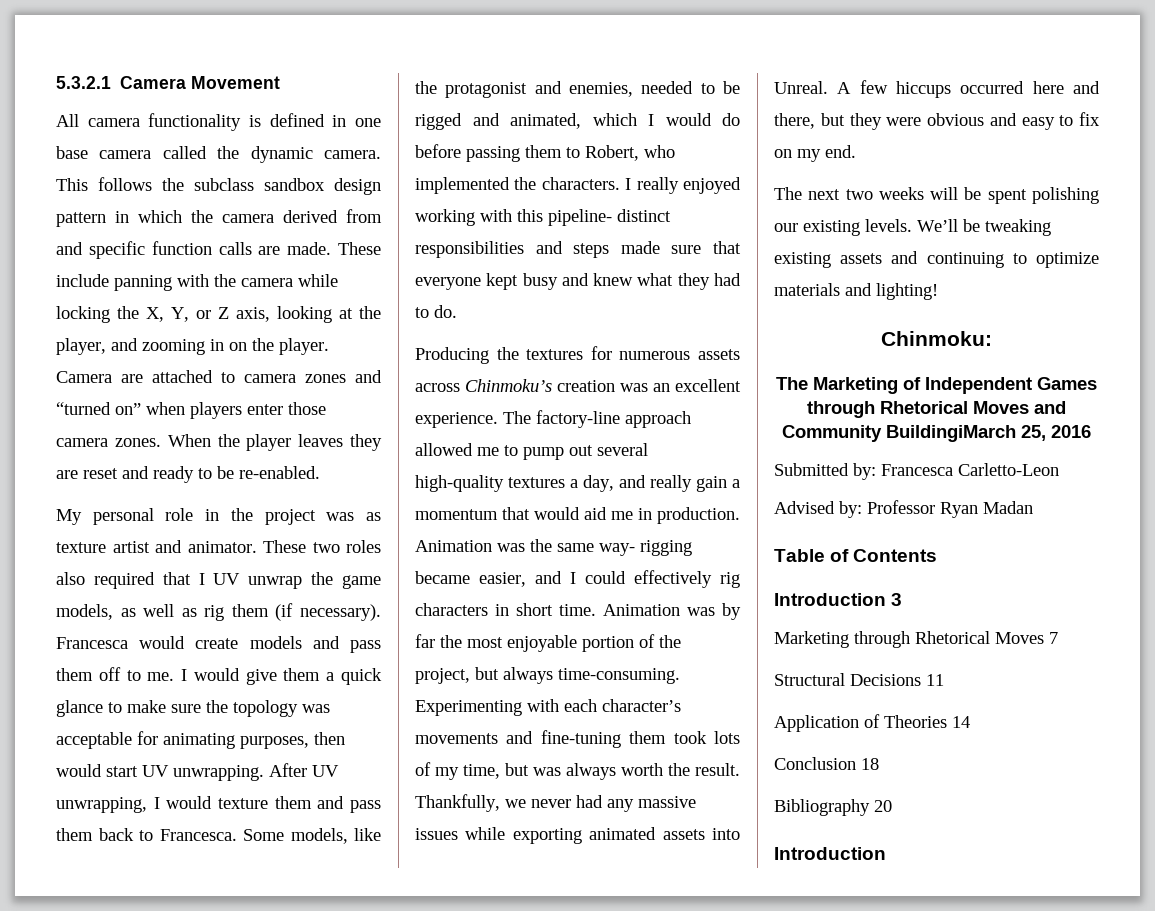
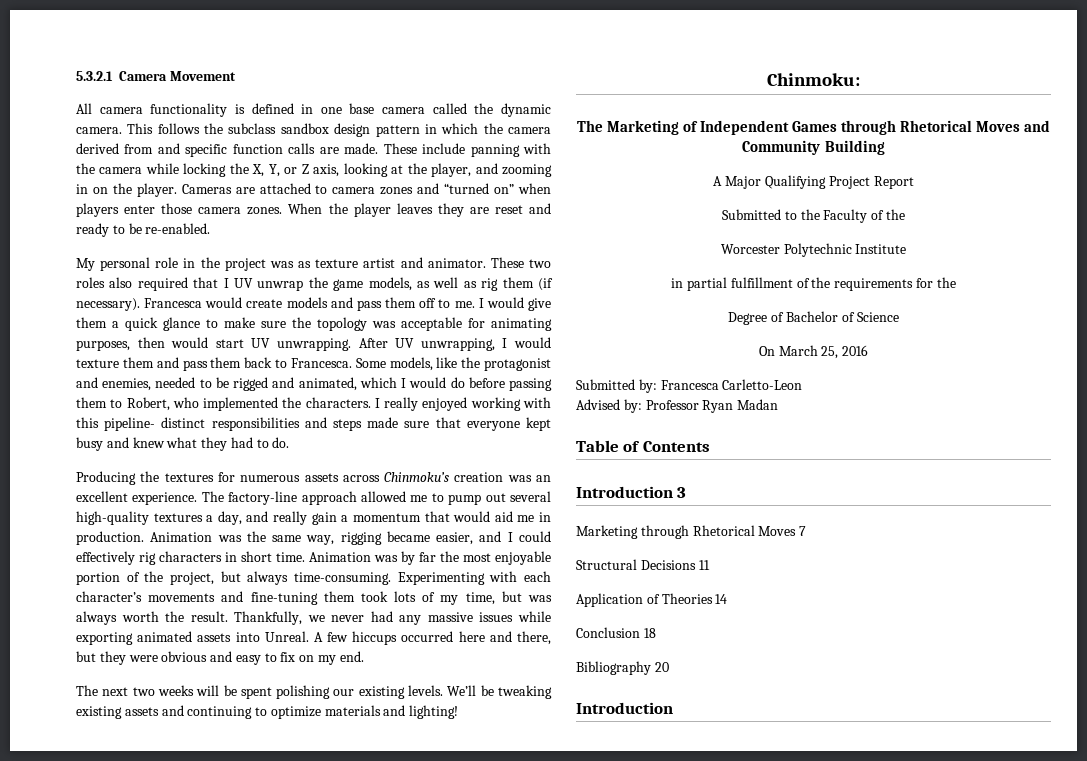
[56,371,112,383] Camera -> [181,184,232,194] Cameras
[599,543,635,556] way- -> [306,535,335,545] way,
[886,425,1016,442] BuildingiMarch -> [824,140,885,155] [713,175,914,189] [722,209,905,223] [720,243,907,257] [671,277,956,291] [728,311,899,325] [758,345,818,356] Building // A Major Qualifying Project Report // Submitted to the Faculty of the // Worcester Polytechnic Institute // in partial fulfillment of the requirements for the // Degree of Bachelor of Science // On March

